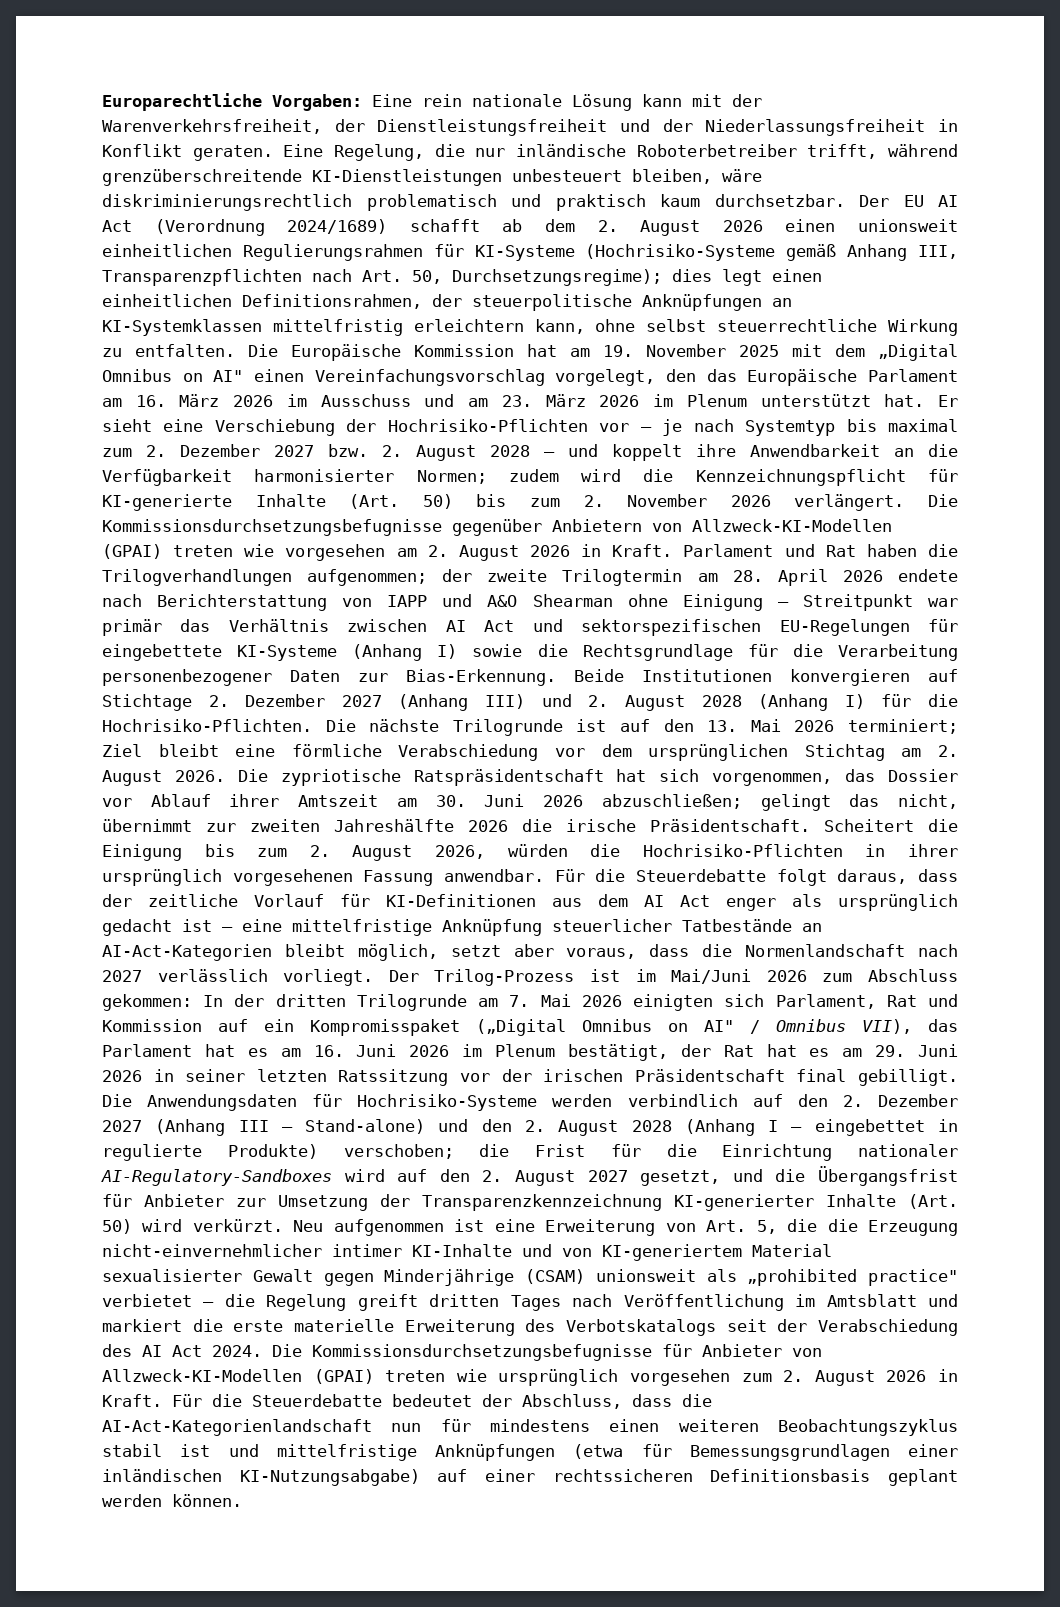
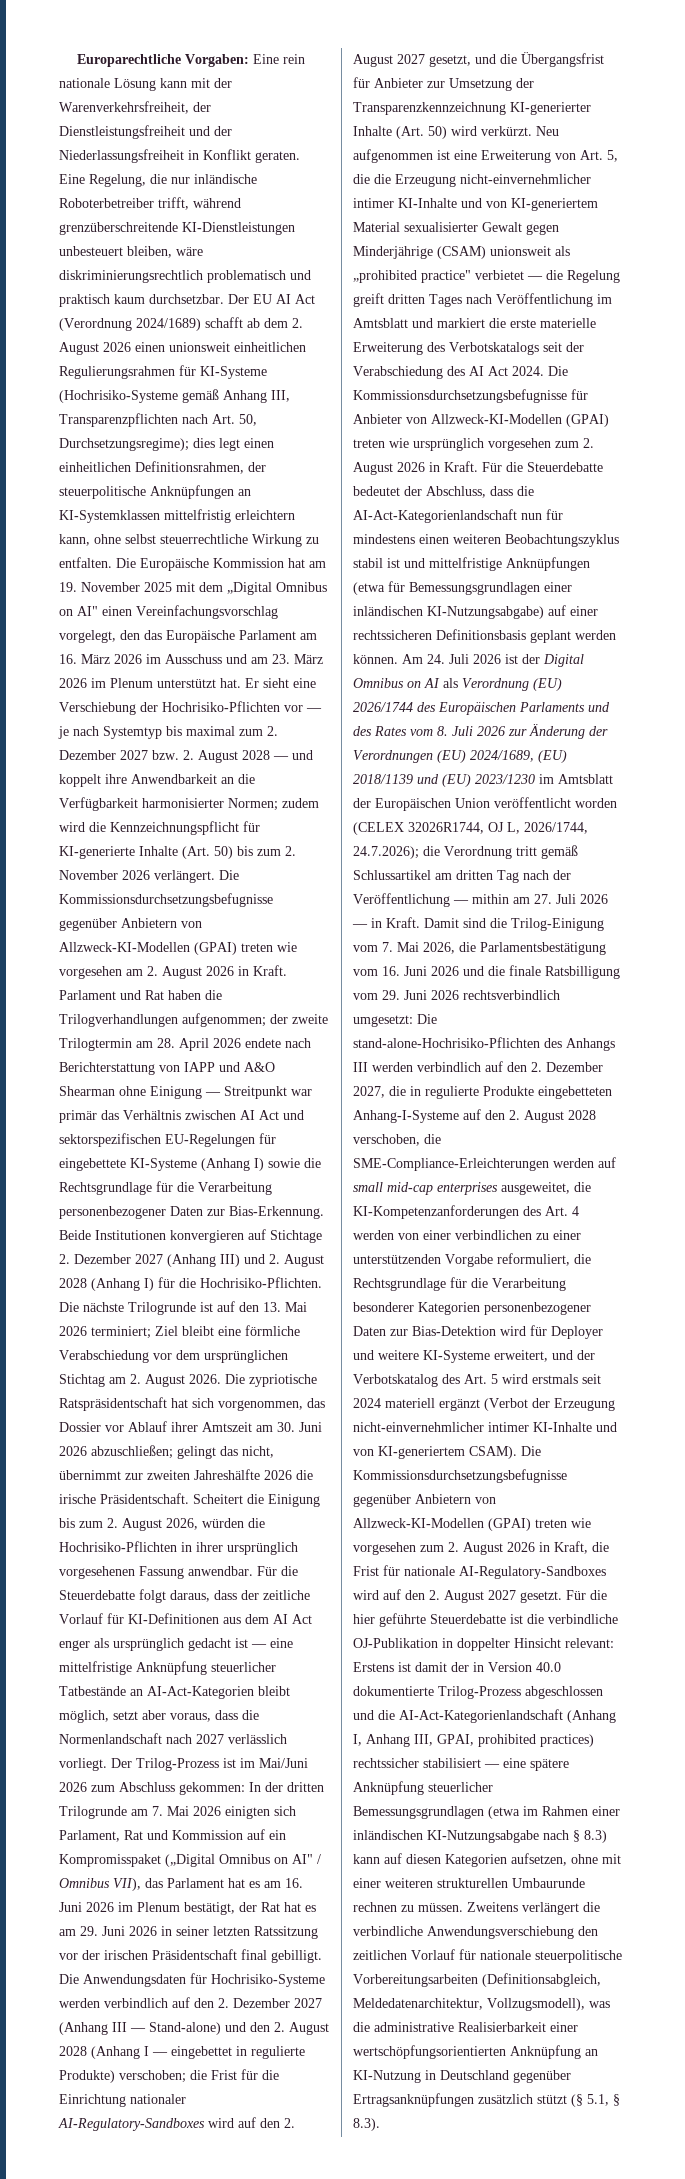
(242, 1500) none -> [402,654,584,667] [353,678,562,691] [353,702,610,715] [353,724,608,739] [353,750,567,763] [353,774,613,787] [353,797,617,811] [353,822,588,835] [353,845,578,859] [353,870,571,883] [353,893,608,907] [352,917,604,931] [353,942,606,955] [353,965,620,979] [353,990,560,1000] [353,1014,437,1027] [353,1037,615,1051] [353,1061,603,1072] [353,1086,612,1099] [353,1109,596,1123] [353,1134,441,1146] [353,1157,616,1171] [353,1182,591,1195] [353,1205,579,1219] [353,1230,581,1240] [353,1253,591,1267] [353,1277,566,1291] [353,1302,591,1315] [353,1325,603,1339] [353,1350,595,1363] [353,1374,601,1387] [353,1398,615,1411] [353,1422,617,1432] [353,1446,541,1459] [353,1469,567,1483] [353,1494,496,1507] [353,1518,591,1531] [353,1541,609,1555] [353,1565,606,1579] [353,1589,607,1603] [353,1613,618,1627] [353,1638,614,1651] [353,1662,561,1672] [353,1686,603,1699] [353,1709,616,1723] [353,1734,594,1747] [353,1758,569,1771] [353,1781,493,1795] [353,1806,620,1819] [353,1830,607,1843] [353,1853,621,1867] [353,1878,585,1888] [353,1902,600,1915] [353,1926,598,1939] [353,1949,622,1963] [353,1973,601,1987] [353,1998,610,2011] [353,2022,578,2032] [353,2045,598,2059] [353,2070,571,2083] [353,2093,620,2107] [353,2118,380,2131] Am 24. Juli 2026 ist der Digital Omnibus on AI als Verordnung (EU) 2026/1744 des Europäischen Parlaments und des Rates vom 8. Juli 2026 zur Änderung der Verordnungen (EU) 2024/1689, (EU) 2018/1139 und (EU) 2023/1230 im Amtsblatt der Europäischen Union veröffentlicht worden (CELEX 32026R1744, OJ L, 2026/1744, 24.7.2026); die Verordnung tritt gemäß Schlussartikel am dritten Tag nach der Veröffentlichung — mithin am 27. Juli 2026 — in Kraft. Damit sind die Trilog-Einigung vom 7. Mai 2026, die Parlamentsbestätigung vom 16. Juni 2026 und die finale Ratsbilligung vom 29. Juni 2026 rechtsverbindlich umgesetzt: Die stand-alone-Hochrisiko-Pflichten des Anhangs III werden verbindlich auf den 2. Dezember 2027, die in regulierte Produkte eingebetteten Anhang-I-Systeme auf den 2. August 2028 verschoben, die SME-Compliance-Erleichterungen werden auf small mid-cap enterprises ausgeweitet, die KI-Kompetenzanforderungen des Art. 4 werden von einer verbindlichen zu einer unterstützenden Vorgabe reformuliert, die Rechtsgrundlage für die Verarbeitung besonderer Kategorien personenbezogener Daten zur Bias-Detektion wird für Deployer und weitere KI-Systeme erweitert, und der Verbotskatalog des Art. 5 wird erstmals seit 2024 materiell ergänzt (Verbot der Erzeugung nicht-einvernehmlicher intimer KI-Inhalte und von KI-generiertem CSAM). Die Kommissionsdurchsetzungsbefugnisse gegenüber Anbietern von Allzweck-KI-Modellen (GPAI) treten wie vorgesehen zum 2. August 2026 in Kraft, die Frist für nationale AI-Regulatory-Sandboxes wird auf den 2. August 2027 gesetzt. Für die hier geführte Steuerdebatte ist die verbindliche OJ-Publikation in doppelter Hinsicht relevant: Erstens ist damit der in Version 40.0 dokumentierte Trilog-Prozess abgeschlossen und die AI-Act-Kategorienlandschaft (Anhang I, Anhang III, GPAI, prohibited practices) rechtssicher stabilisiert — eine spätere Anknüpfung steuerlicher Bemessungsgrundlagen (etwa im Rahmen einer inländischen KI-Nutzungsabgabe nach § 8.3) kann auf diesen Kategorien aufsetzen, ohne mit einer weiteren strukturellen Umbaurunde rechnen zu müssen. Zweitens verlängert die verbindliche Anwendungsverschiebung den zeitlichen Vorlauf für nationale steuerpolitische Vorbereitungsarbeiten (Definitionsabgleich, Meldedatenarchitektur, Vollzugsmodell), was die administrative Realisierbarkeit einer wertschöpfungsorientierten Anknüpfung an KI-Nutzung in Deutschland gegenüber Ertragsanknüpfungen zusätzlich stützt (§ 5.1, § 8.3).

